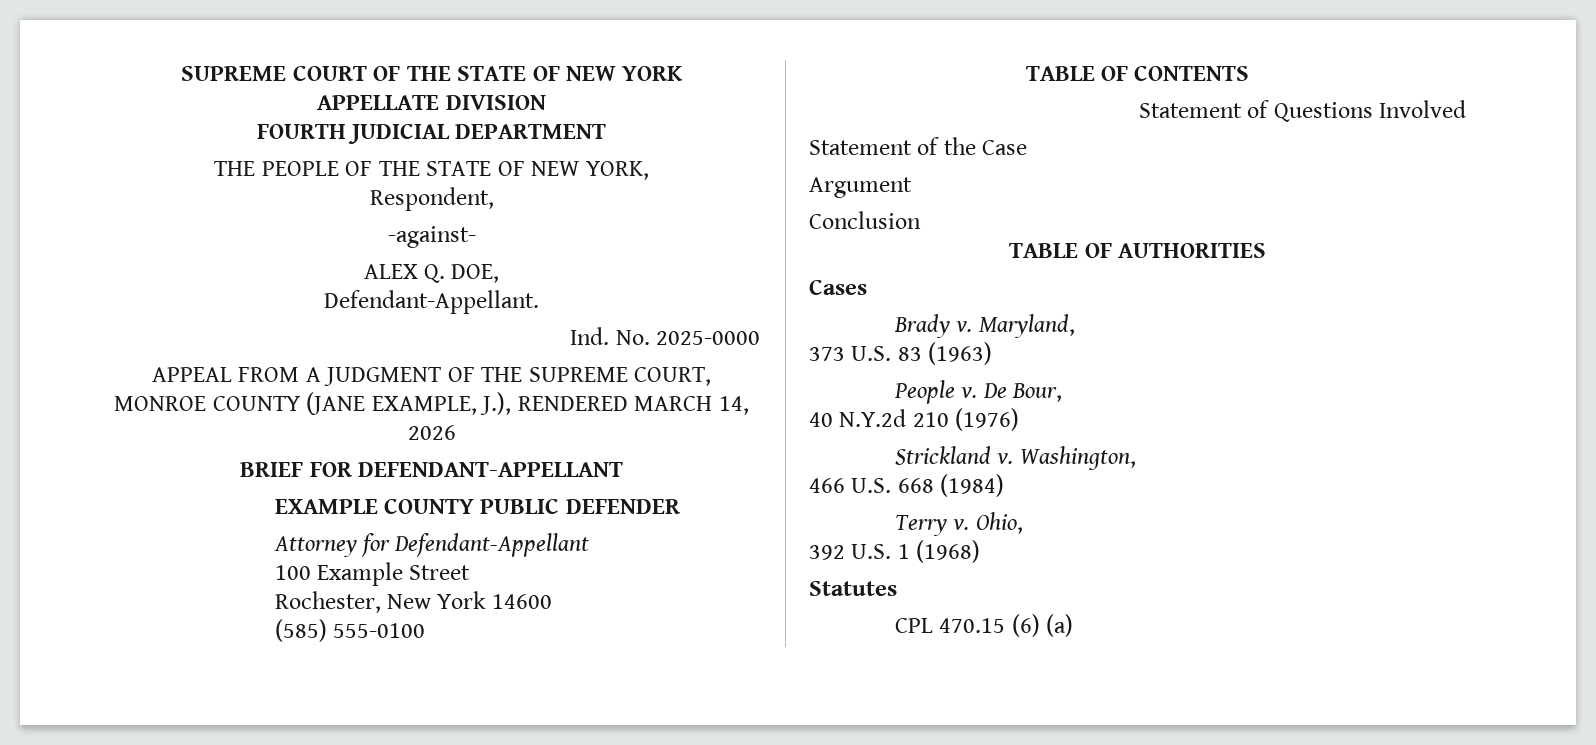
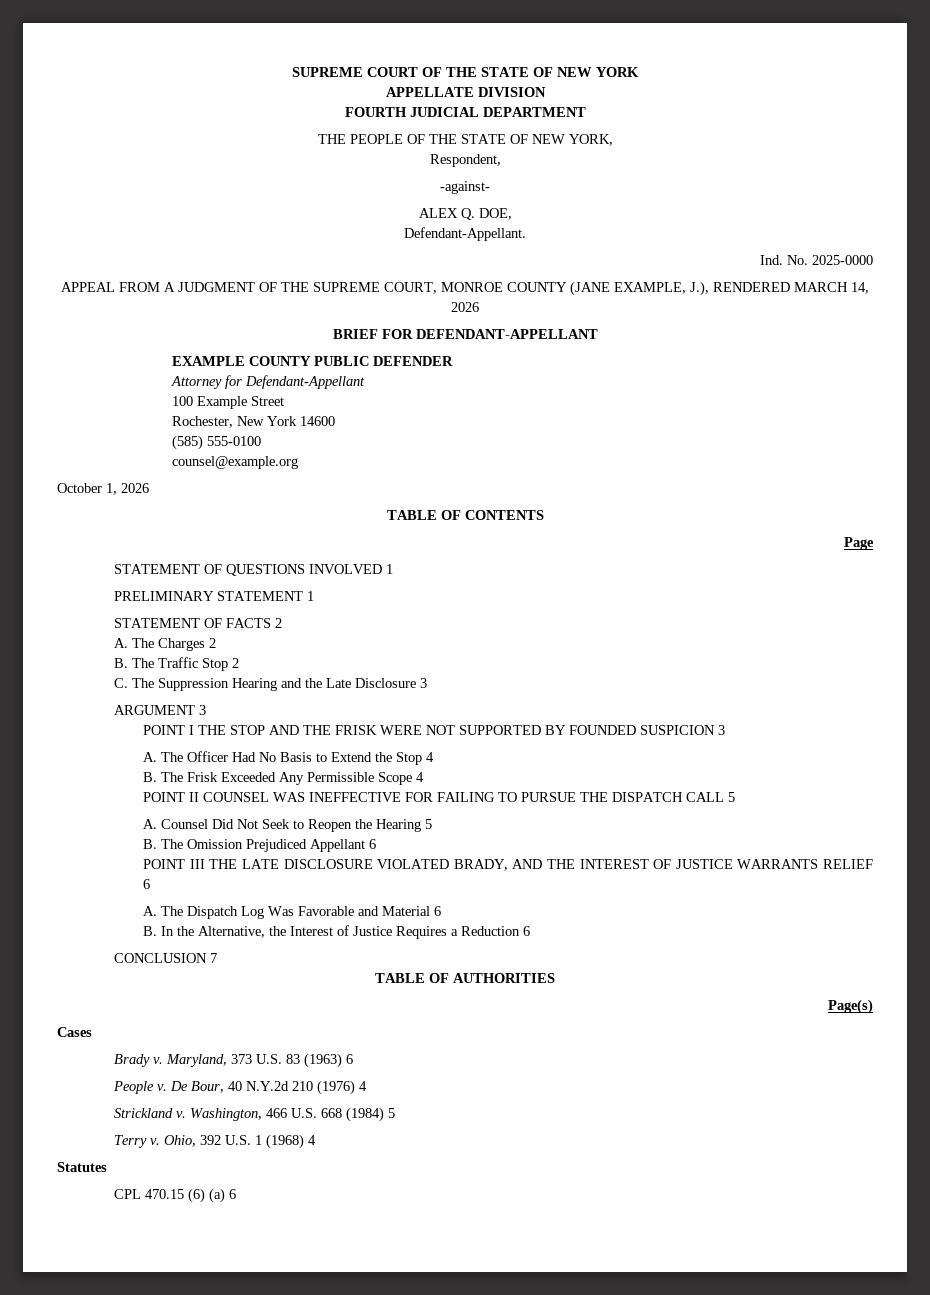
(425, 630) none -> [171,456,298,469] [57,483,149,495] // counsel@example.org // October 1, 2026
[1138,100,1466,122] [809,137,1028,155] [809,177,912,198] [809,211,921,229] Statement of Questions Involved // Statement of the Case // Argument // Conclusion -> [844,537,874,550] [114,564,394,576] [114,591,315,601] [114,618,283,628] [114,638,217,651] [114,657,240,671] [114,678,428,691] [114,705,207,715] [143,725,726,735] [143,751,435,765] [143,772,425,785] [143,792,736,802] [143,819,433,832] [143,839,377,852] [143,859,874,871] [143,879,151,889] [143,906,442,919] [143,925,531,939] [114,953,218,963] Page // STATEMENT OF QUESTIONS INVOLVED 1 // PRELIMINARY STATEMENT 1 // STATEMENT OF FACTS 2 // A. The Charges 2 // B. The Traffic Stop 2 // C. The Suppression Hearing and the Late Disclosure 3 // ARGUMENT 3 // POINT I THE STOP AND THE FRISK WERE NOT SUPPORTED BY FOUNDED SUSPICION 3 // A. The Officer Had No Basis to Extend the Stop 4 // B. The Frisk Exceeded Any Permissible Scope 4 // POINT II COUNSEL WAS INEFFECTIVE FOR FAILING TO PURSUE THE DISPATCH CALL 5 // A. Counsel Did Not Seek to Reopen the Hearing 5 // B. The Omission Prejudiced Appellant 6 // POINT III THE LATE DISCLOSURE VIOLATED BRADY, AND THE INTEREST OF JUSTICE WARRANTS RELIEF 6 // A. The Dispatch Log Was Favorable and Material 6 // B. In the Alternative, the Interest of Justice Requires a Reduction 6 // CONCLUSION 7
(1266, 250) none -> [828,999,873,1014] // Page(s)
(1075, 326) // -> (228, 1060) none
(993, 353) none -> [346,1054,354,1064] 6
(1063, 392) // -> (225, 1087) none
(1020, 419) none -> [359,1081,368,1091] 4
(1136, 458) // -> (263, 1114) none
(1005, 485) none -> [388,1108,396,1118] 5
(1023, 523) // -> (197, 1141) none
(981, 551) none -> [308,1135,317,1145] 4
(1074, 625) none -> [229,1189,237,1199] 6

